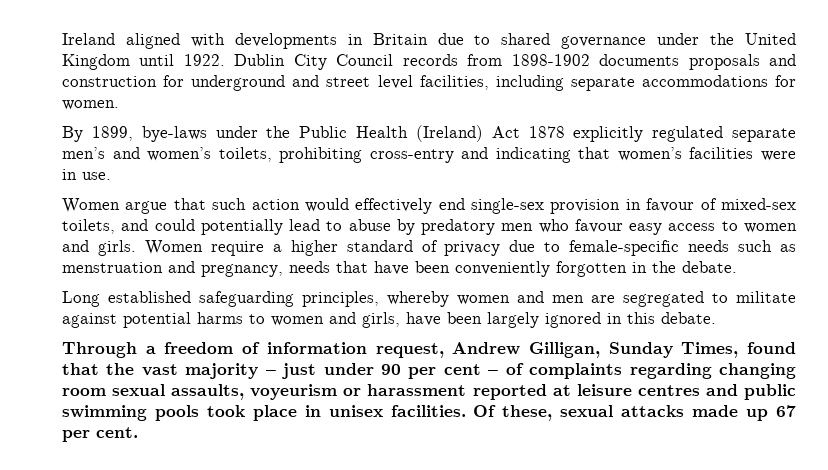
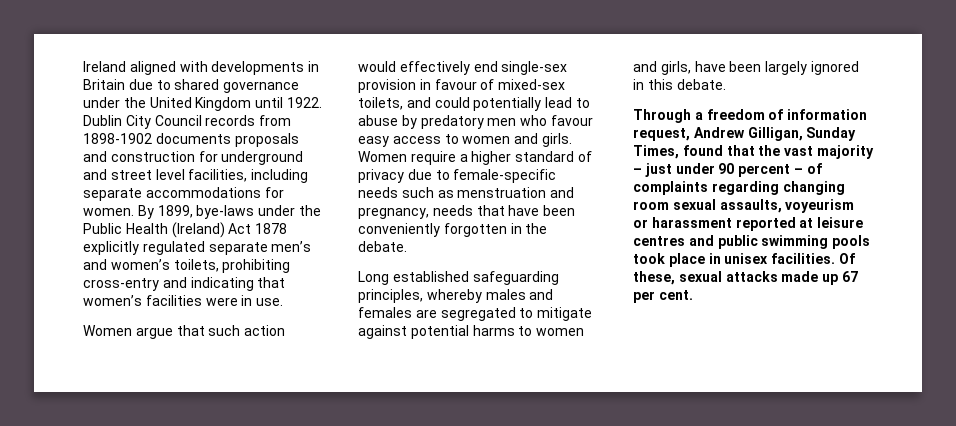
(119, 105) // -> (134, 212) none
[457,291,584,305] women and men -> [485,289,554,300] [358,307,412,318] males and females
[736,291,796,303] militate -> [537,307,593,321] mitigate
[408,364,481,379] per cent -> [738,164,791,177] percent

